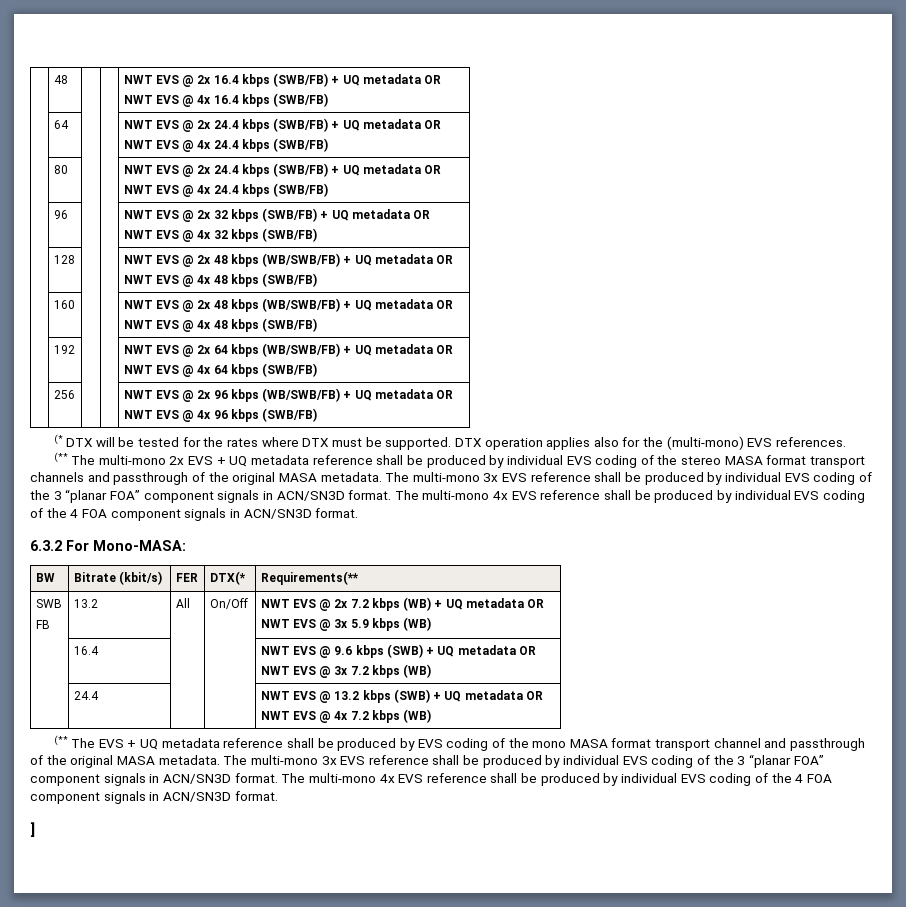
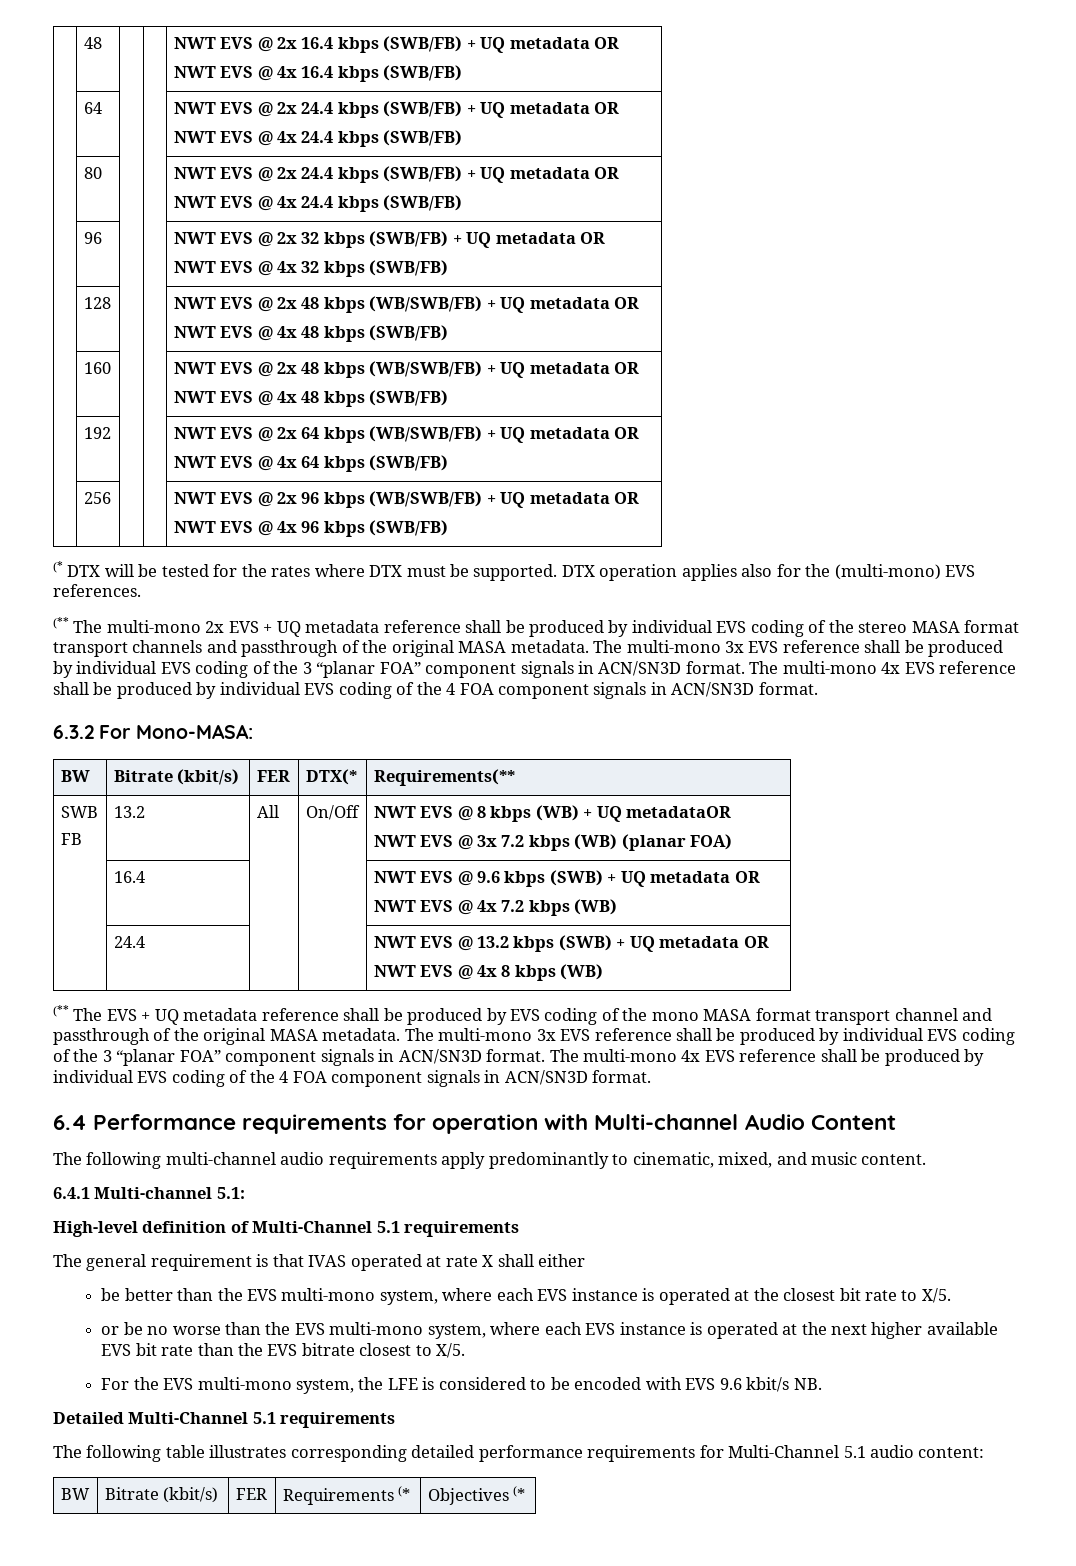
[334,599,369,608] 2x 7.2 -> [476,806,486,818] 8
[465,598,545,608] [260,617,432,631] metadata OR // NWT EVS @ 3x 5.9 kbps (WB) -> [626,806,732,818] [373,834,733,851] metadataOR // NWT EVS @ 3x 7.2 kbps (WB) (planar FOA)
[334,666,349,675] 3x -> [476,900,497,912] 4x
[350,711,369,720] 7.2 -> [501,965,511,977] 8
[30,822,35,837] ] -> [53,1114,896,1134] [53,1152,927,1169] [53,1187,245,1199] [53,1221,520,1237] [53,1254,586,1271] [101,1288,951,1305] [101,1322,998,1339] [101,1343,466,1358] [101,1377,822,1394] [53,1412,396,1428] [53,1445,985,1462] [60,1488,90,1500] [104,1487,219,1503] [235,1488,267,1500] [282,1486,411,1505] [427,1486,526,1505] 6.4 Performance requirements for operation with Multi-channel Audio Content // The following multi-channel audio requirements apply predominantly to cinematic, mixed, and music content. // 6.4.1 Multi-channel 5.1: // High-level definition of Multi-Channel 5.1 requirements // The general requirement is that IVAS operated at rate X shall either // be better than the EVS multi-mono system, where each EVS instance is operated at the closest bit rate to X/5. // or be no worse than the EVS multi-mono system, where each EVS instance is operated at the next higher available EVS bit rate than the EVS bitrate closest to X/5. // For the EVS multi-mono system, the LFE is considered to be encoded with EVS 9.6 kbit/s NB. // Detailed Multi-Channel 5.1 requirements // The following table illustrates corresponding detailed performance requirements for Multi-Channel 5.1 audio content: // BW | Bitrate (kbit/s) | FER | Requirements (* | Objectives (*

